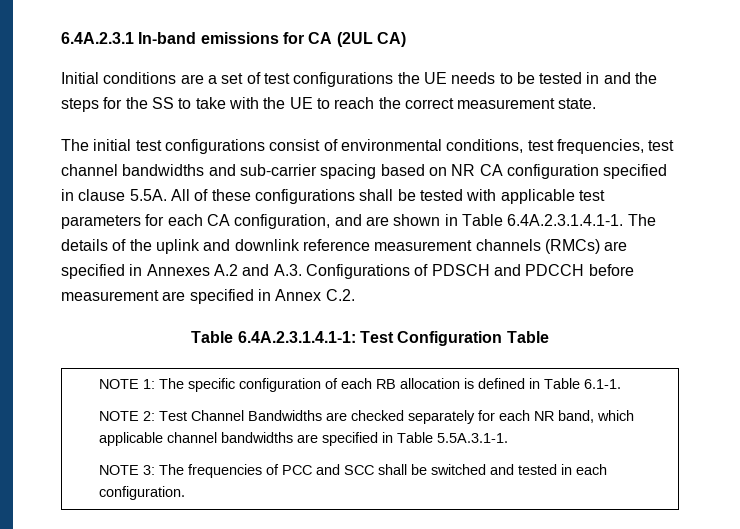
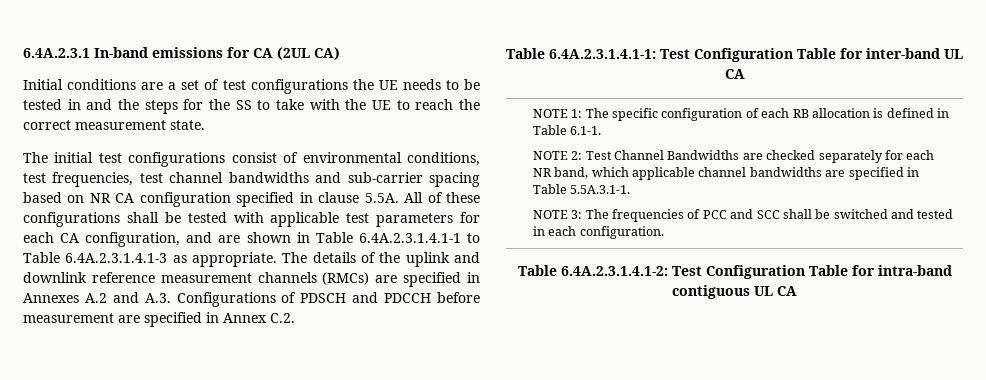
[507,214,624,226] 6.4A.2.3.1.4.1-1. -> [358,233,480,243] [23,252,277,267] 6.4A.2.3.1.4.1-1 to Table 6.4A.2.3.1.4.1-3 as appropriate.
(549, 337) none -> [840,48,963,59] [724,69,745,79] for inter-band UL CA
(185, 493) none -> [517,265,952,279] [672,285,797,299] // Table 6.4A.2.3.1.4.1-2: Test Configuration Table for intra-band contiguous UL CA

